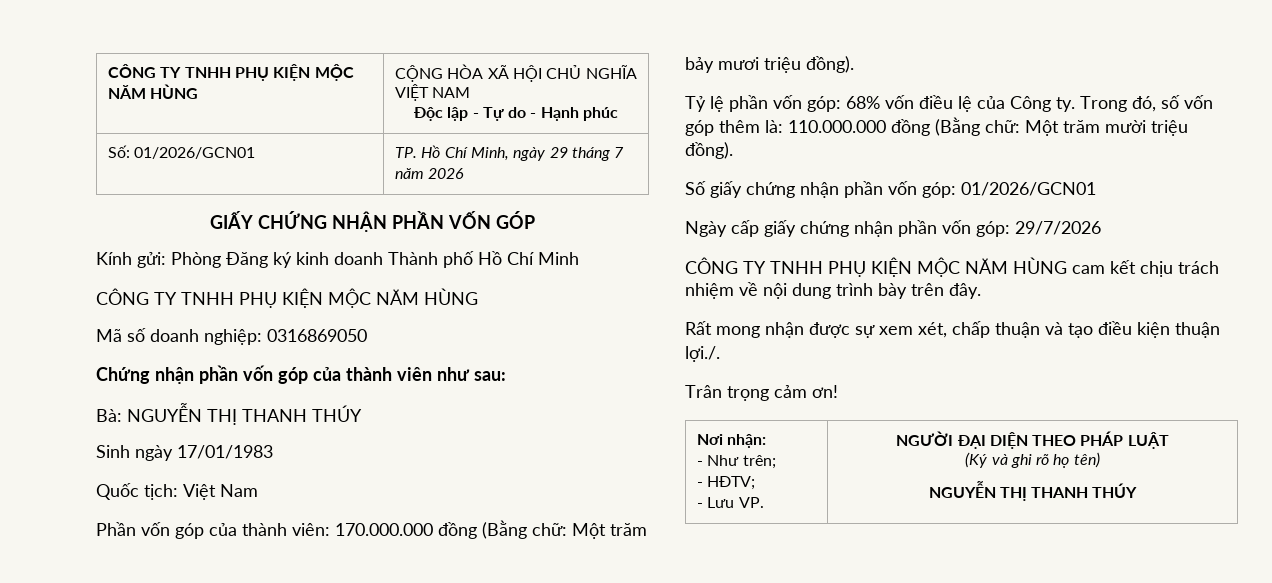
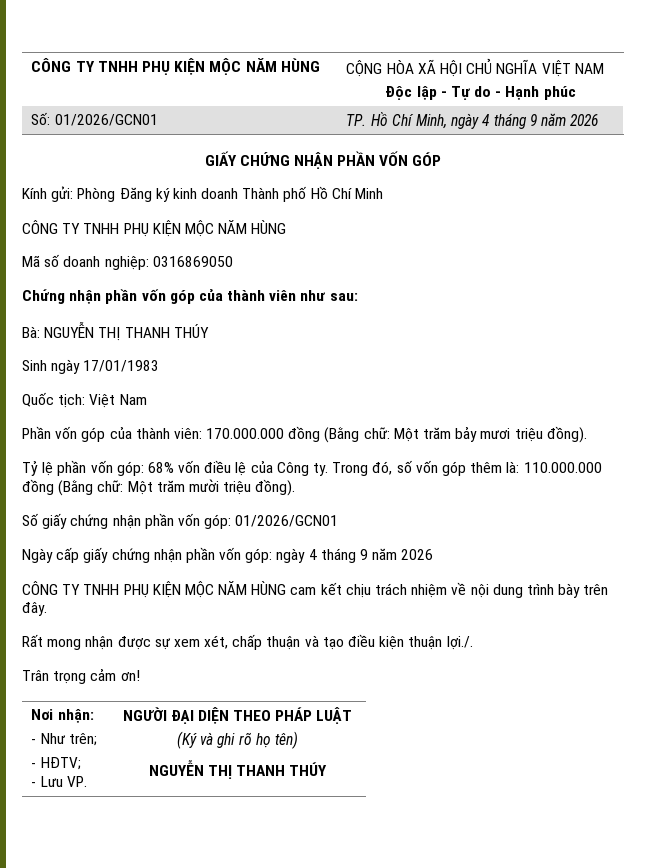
[549,147,625,161] 29 tháng 7 -> [482,113,537,129] 4 tháng 9
[1015,221,1101,235] 29/7/2026 -> [276,548,434,563] ngày 4 tháng 9 năm 2026

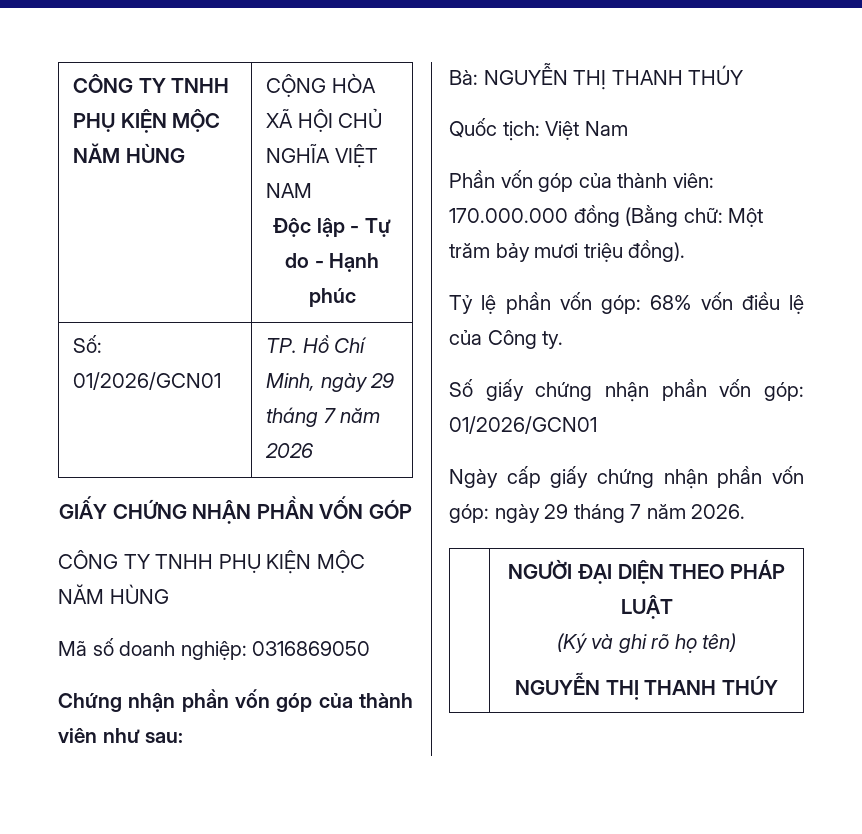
[482,113,537,129] 4 tháng 9 -> [370,373,396,388] [266,407,336,427] 29 tháng 7
[22,186,384,202] // Kính gửi: Phòng Đăng ký kinh doanh Thành phố Hồ Chí Minh -> (412, 509) none
[22,359,160,374] // Sinh ngày 17/01/1983 -> (744, 75) none
[332,460,602,476] [22,479,296,496] Trong đó, số vốn góp thêm là: 110.000.000 đồng (Bằng chữ: Một trăm mười triệu đồng). -> (564, 340) none
[308,548,434,563] [22,581,609,598] [22,602,47,616] [22,634,473,650] [22,669,140,684] [31,709,94,723] [31,733,97,746] [31,757,81,770] [31,776,87,787] 4 tháng 9 năm 2026 // CÔNG TY TNHH PHỤ KIỆN MỘC NĂM HÙNG cam kết chịu trách nhiệm về nội dung trình bày trên đây. // Rất mong nhận được sự xem xét, chấp thuận và tạo điều kiện thuận lợi./. // Trân trọng cảm ơn! // Nơi nhận: // - Như trên; // - HĐTV; // - Lưu VP. -> [544,504,746,523] 29 tháng 7 năm 2026. //

